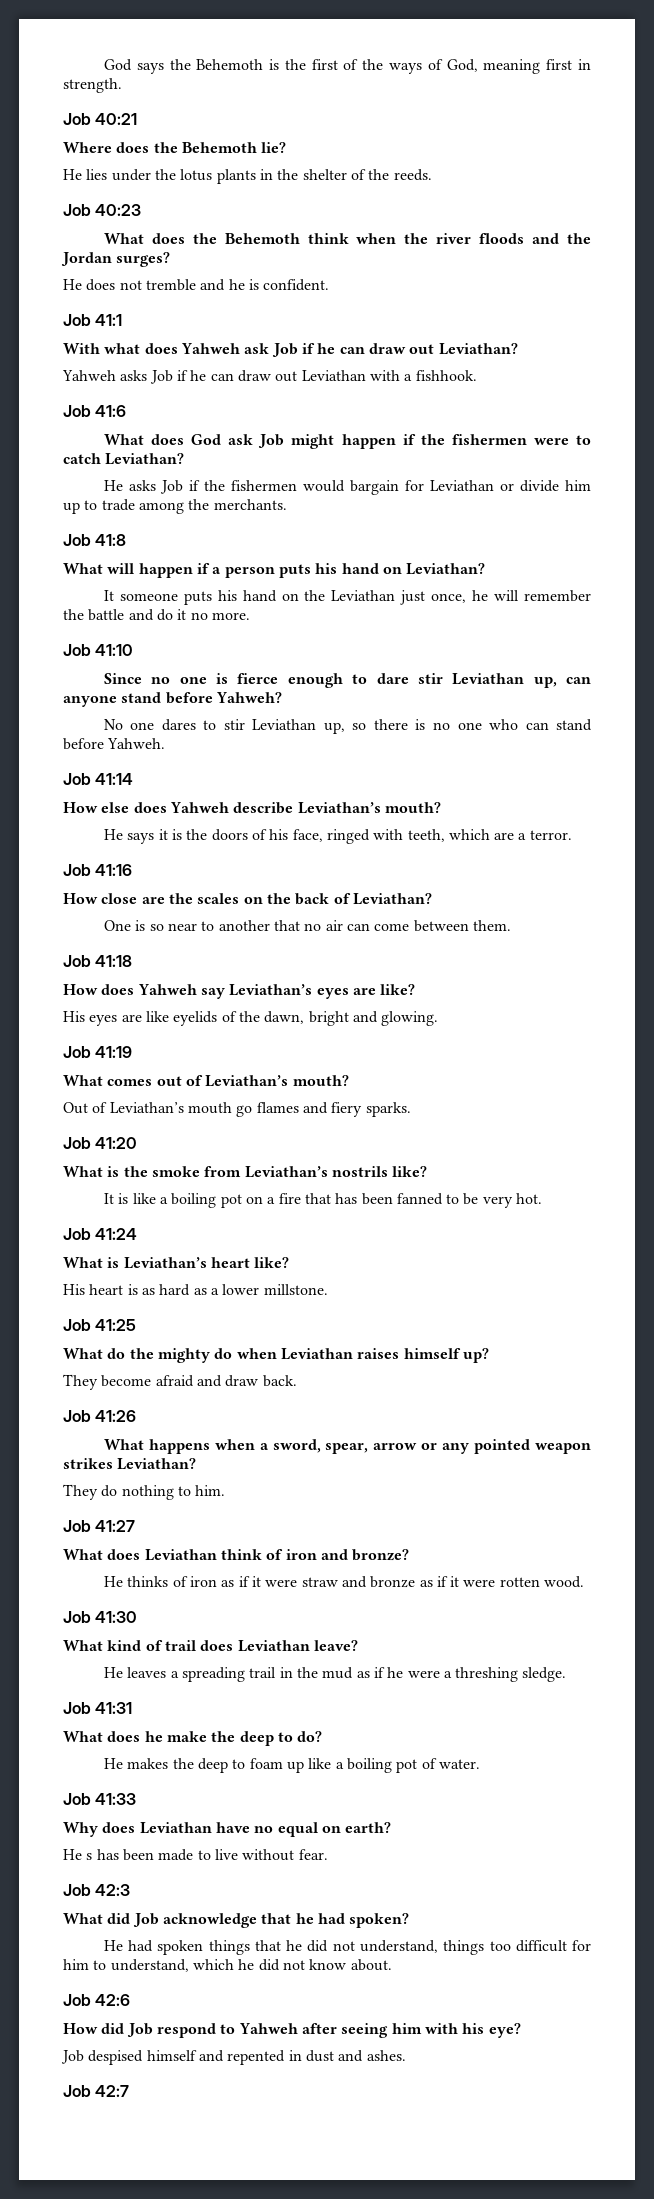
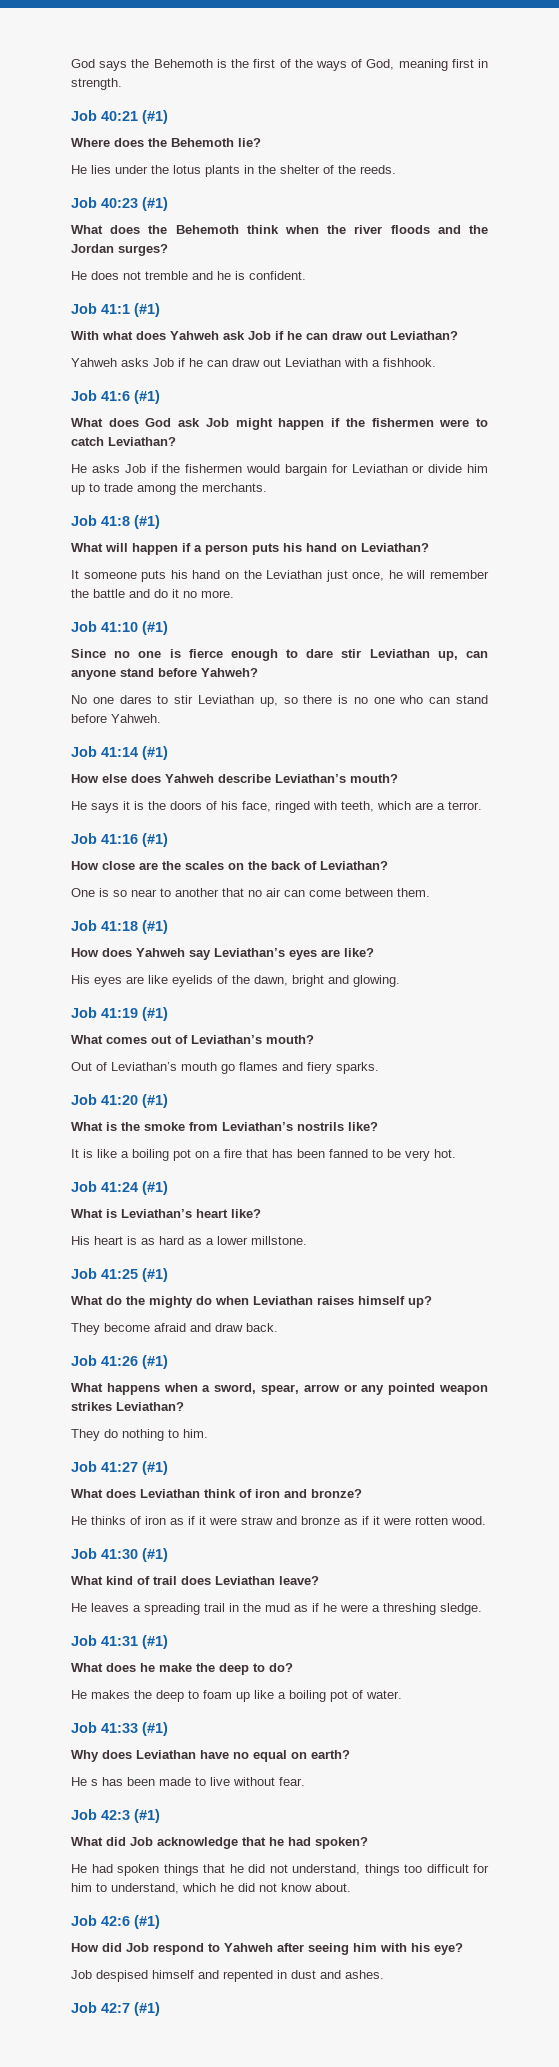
(138, 119) none -> [142,110,168,124] (#1)
(142, 210) none -> [142,197,168,211] (#1)
(123, 320) none -> [134,303,160,317] (#1)
(127, 411) none -> [134,390,160,404] (#1)
(127, 540) none -> [134,515,160,529] (#1)
(134, 650) none -> [142,621,168,635] (#1)
(134, 779) none -> [142,746,168,760] (#1)
(133, 870) none -> [142,833,168,847] (#1)
(133, 961) none -> [142,920,168,934] (#1)
(133, 1052) none -> [142,1007,168,1021] (#1)
(138, 1143) none -> [142,1094,168,1108] (#1)
(138, 1234) none -> [142,1181,168,1195] (#1)
(137, 1325) none -> [142,1268,168,1282] (#1)
(137, 1416) none -> [142,1355,168,1369] (#1)
(136, 1526) none -> [142,1461,168,1475] (#1)
(138, 1617) none -> [142,1548,168,1562] (#1)
(133, 1708) none -> [142,1635,168,1649] (#1)
(137, 1799) none -> [142,1722,168,1736] (#1)
(131, 1890) none -> [134,1809,160,1823] (#1)
(131, 2000) none -> [134,1915,160,1929] (#1)
(130, 2091) none -> [134,2002,160,2016] (#1)

